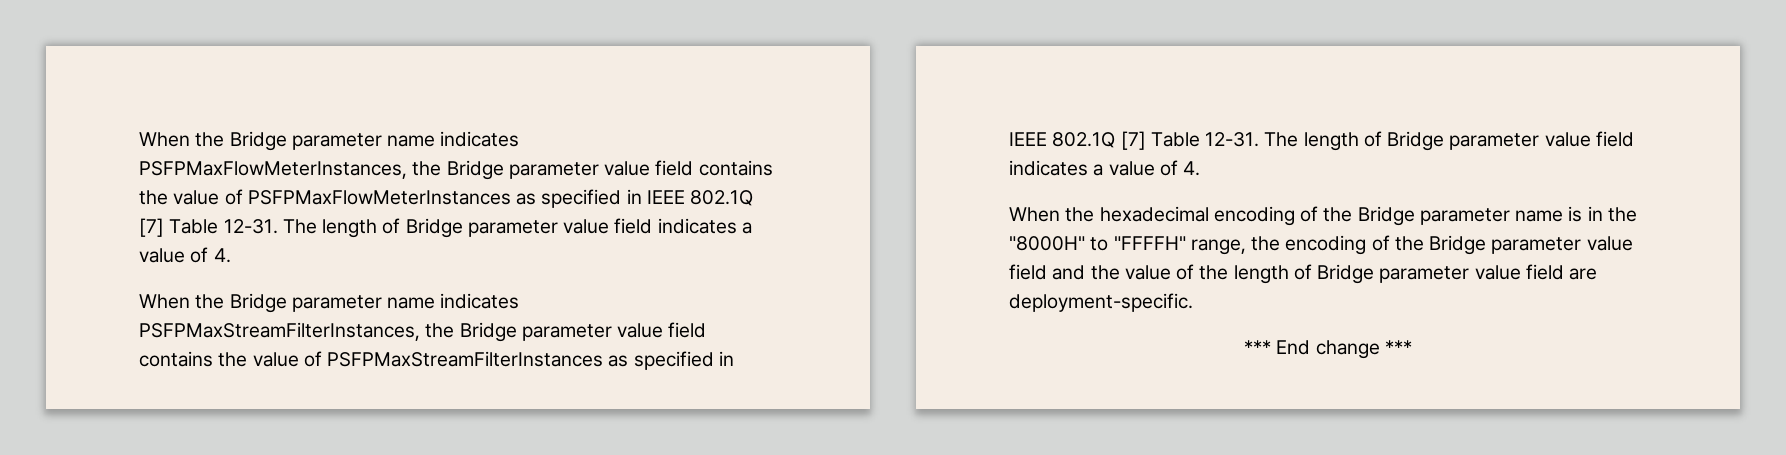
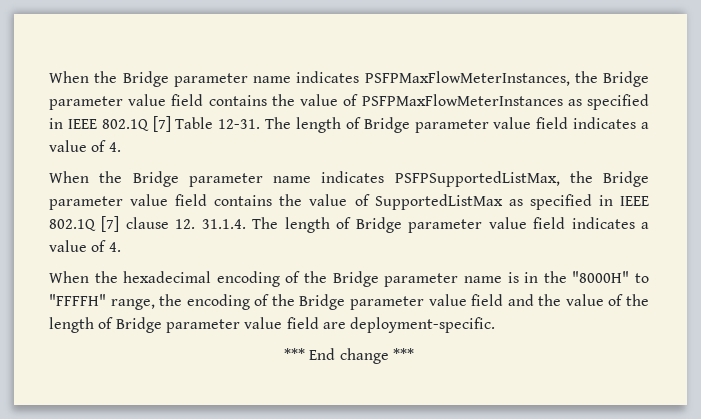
[139,322,707,342] [139,351,734,370] [1009,131,1260,150] PSFPMaxStreamFilterInstances, the Bridge parameter value field contains the value of PSFPMaxStreamFilterInstances as specified in IEEE 802.1Q [7] Table 12-31. -> [394,171,649,187] [49,194,650,210] [49,216,246,232] PSFPSupportedListMax, the Bridge parameter value field contains the value of SupportedListMax as specified in IEEE 802.1Q [7] clause 12. 31.1.4.

